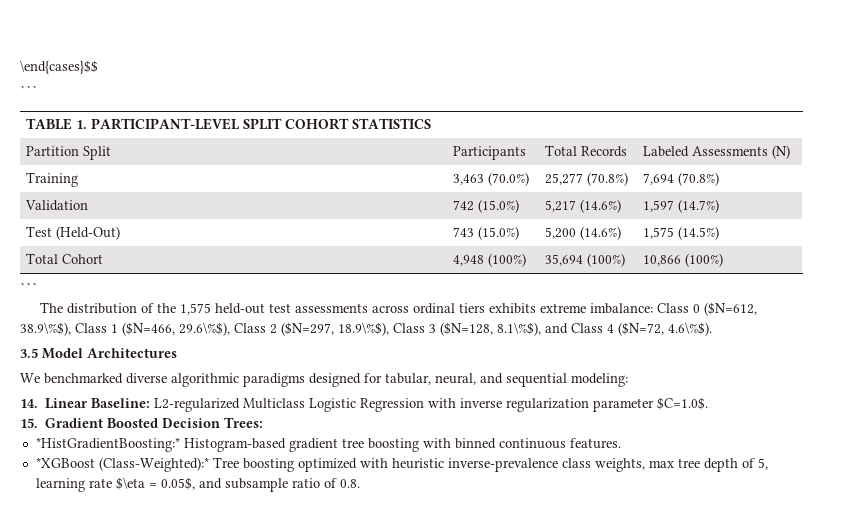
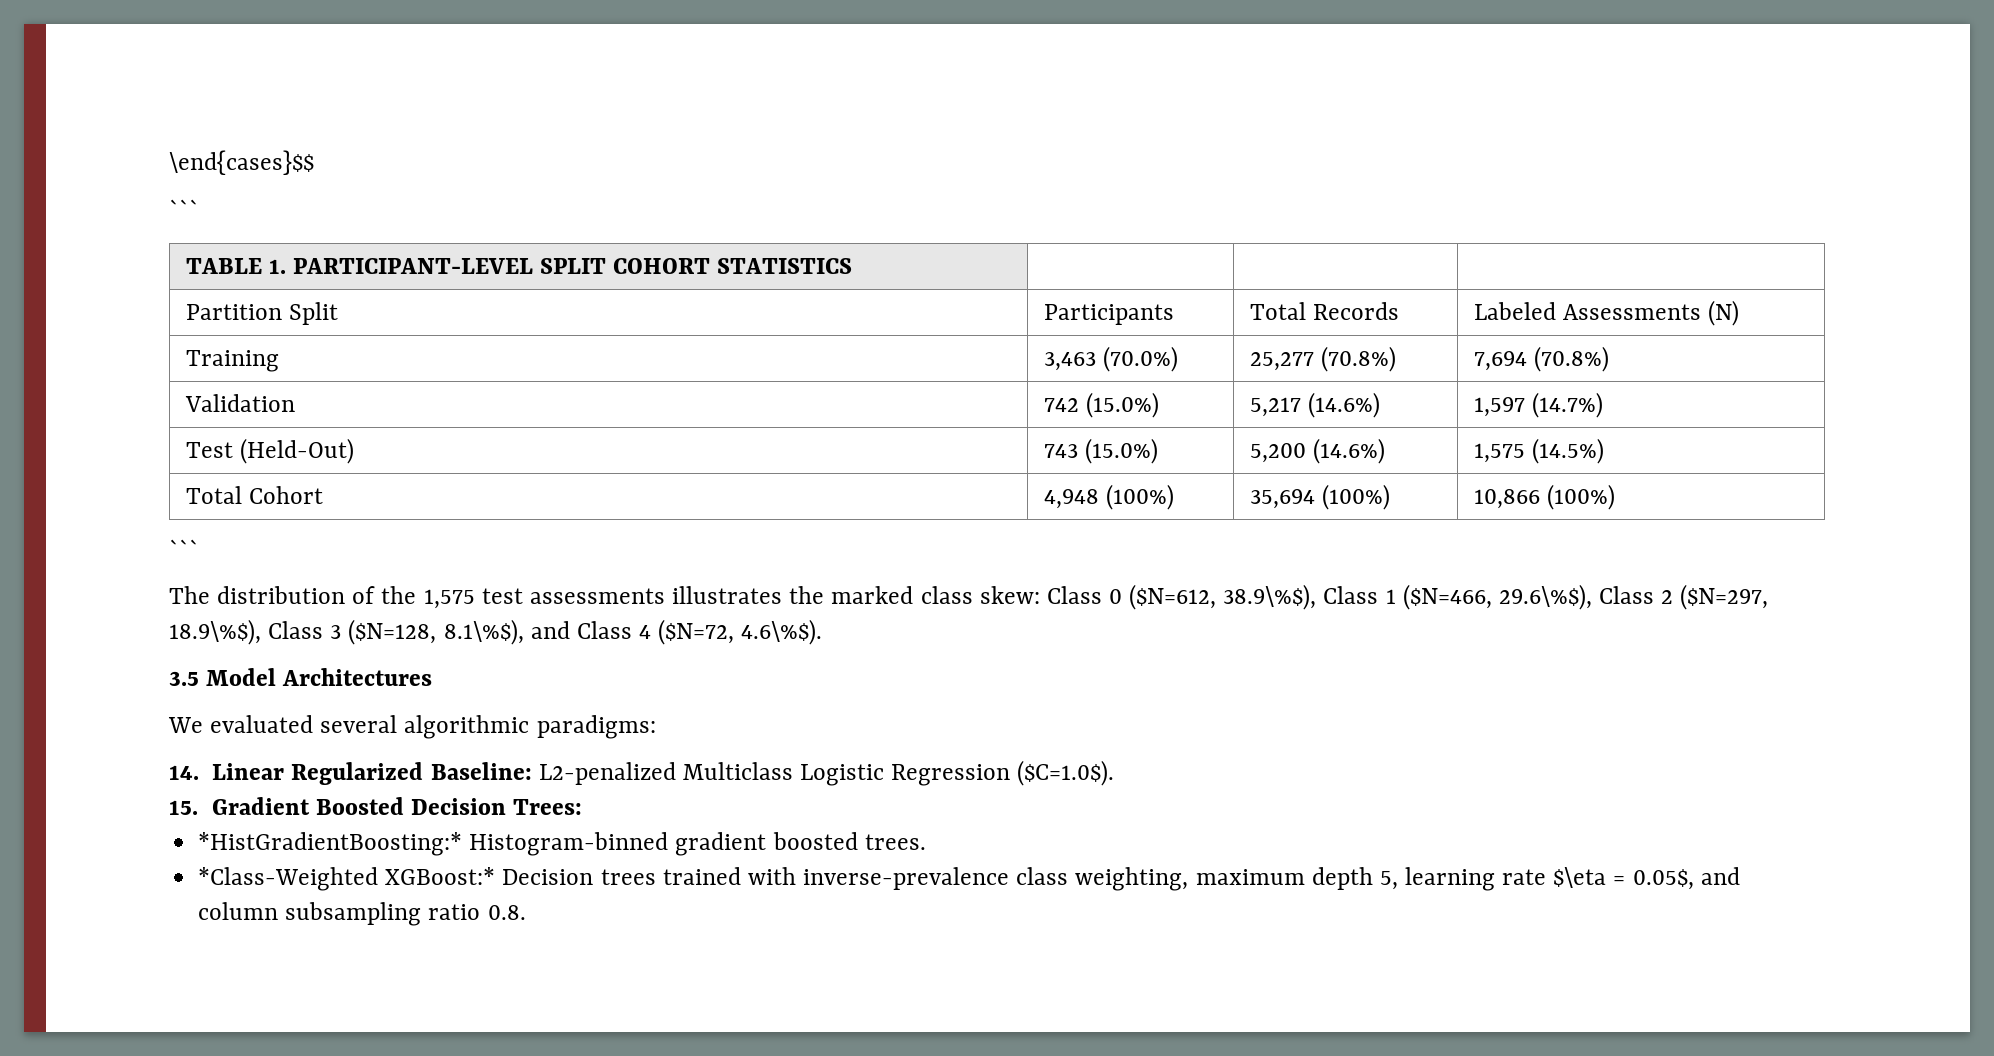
[215,303,266,314] held-out -> (475, 599) none
[372,303,654,314] across ordinal tiers exhibits extreme imbalance: -> [672,586,1040,604] illustrates the marked class skew:
[44,373,628,387] [20,397,709,412] benchmarked diverse algorithmic paradigms designed for tabular, neural, and sequential modeling: // 14. Linear Baseline: L2-regularized Multiclass Logistic Regression with inverse regularization parameter $C=1.0$. -> [210,715,656,739] [169,760,1115,786] evaluated several algorithmic paradigms: // 14. Linear Regularized Baseline: L2-penalized Multiclass Logistic Regression ($C=1.0$).
[183,438,621,452] [35,457,755,472] Histogram-based gradient tree boosting with binned continuous features. // *XGBoost (Class-Weighted):* Tree boosting optimized with heuristic inverse-prevalence class weights, max tree depth of -> [469,832,926,856] [198,867,1373,891] Histogram-binned gradient boosted trees. // *Class-Weighted XGBoost:* Decision trees trained with inverse-prevalence class weighting, maximum depth
[224,478,337,492] subsample ratio of -> [198,902,481,926] column subsampling ratio

